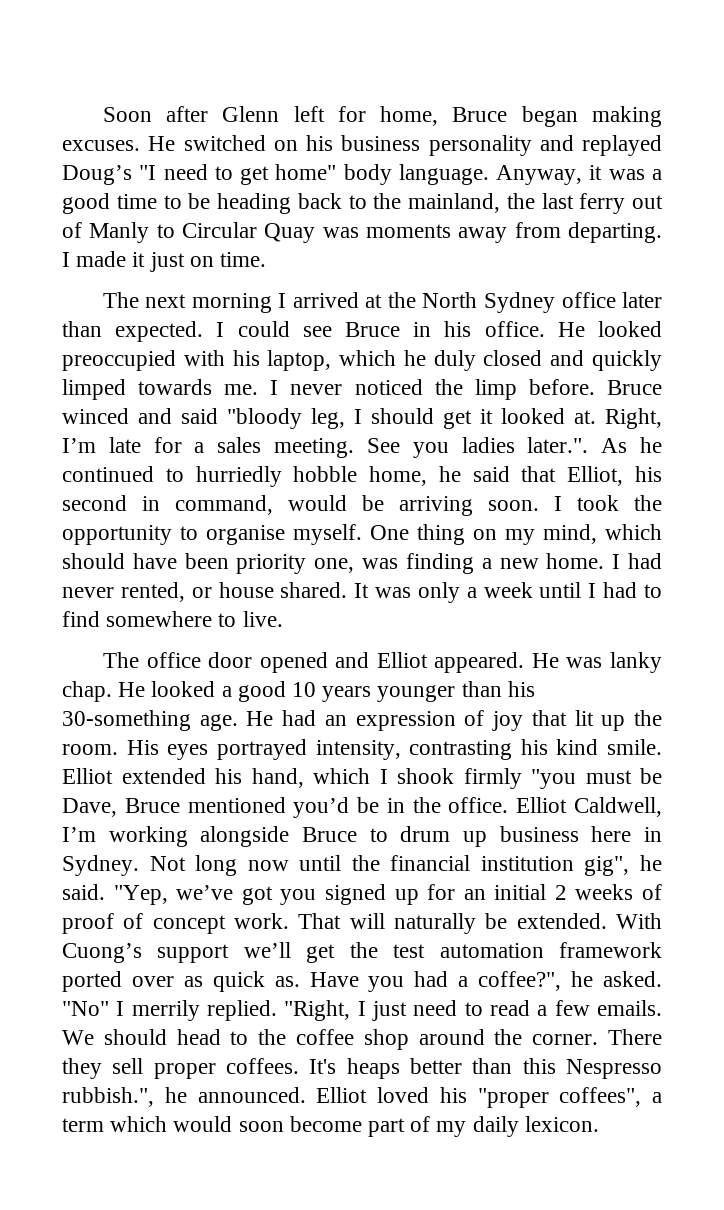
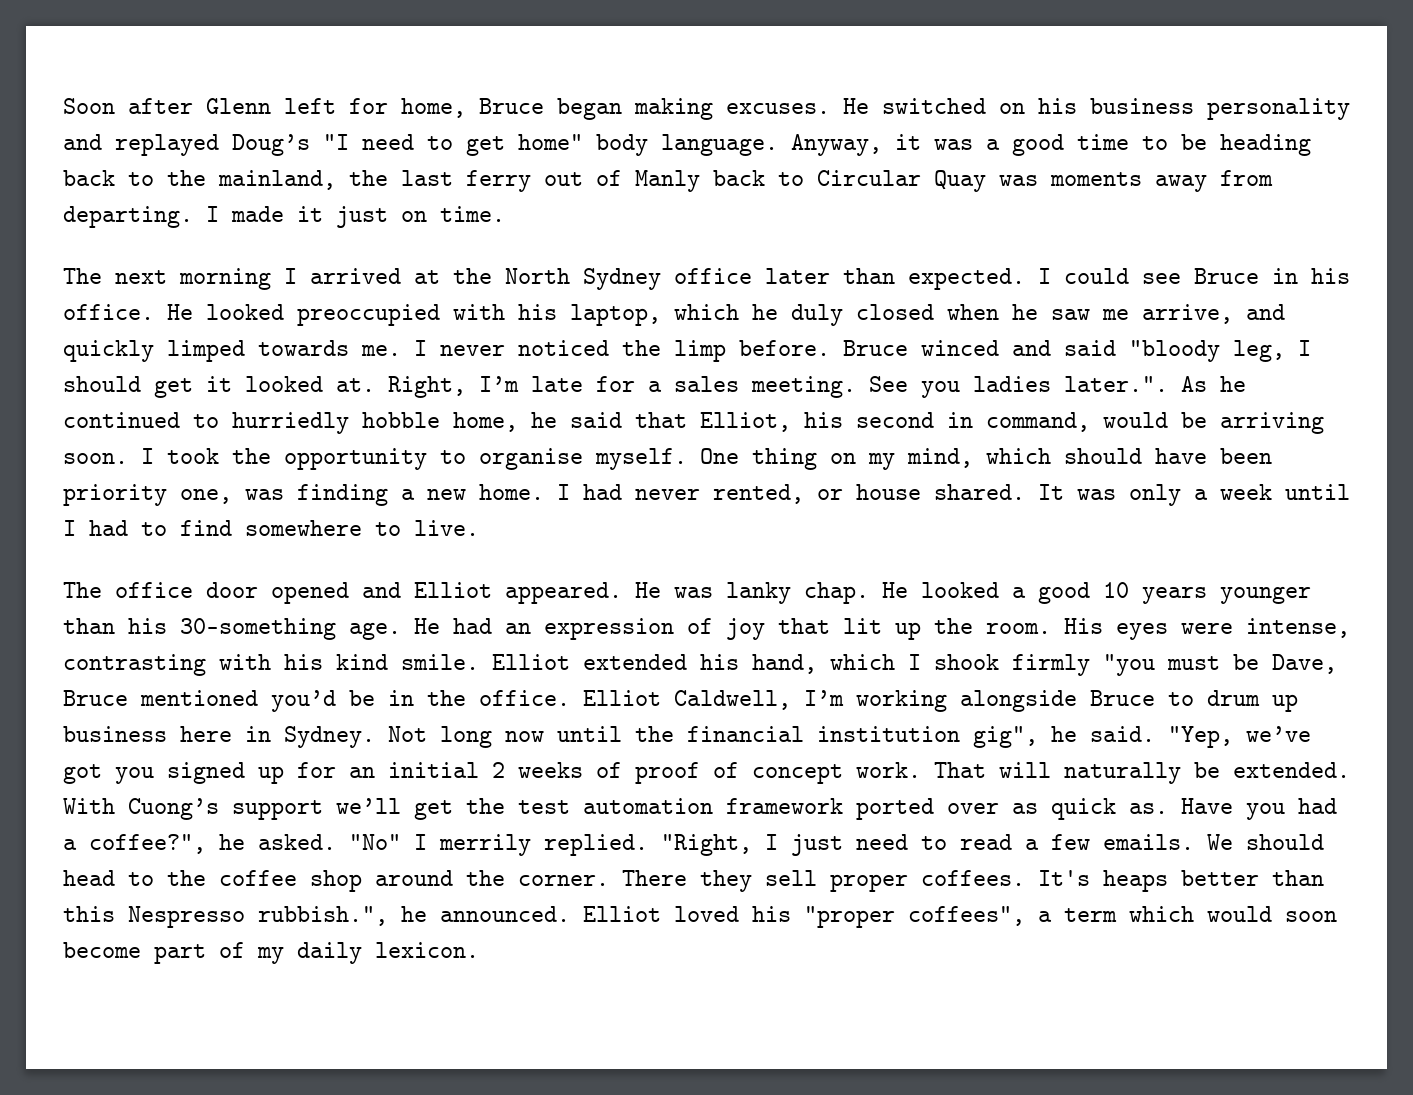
(150, 232) none -> [713,170,765,186] back
(543, 358) none -> [947,304,1233,324] when he saw me arrive,
[216,739,513,760] portrayed intensity, contrasting -> [1181,618,1350,638] [63,654,271,676] were intense, contrasting with

